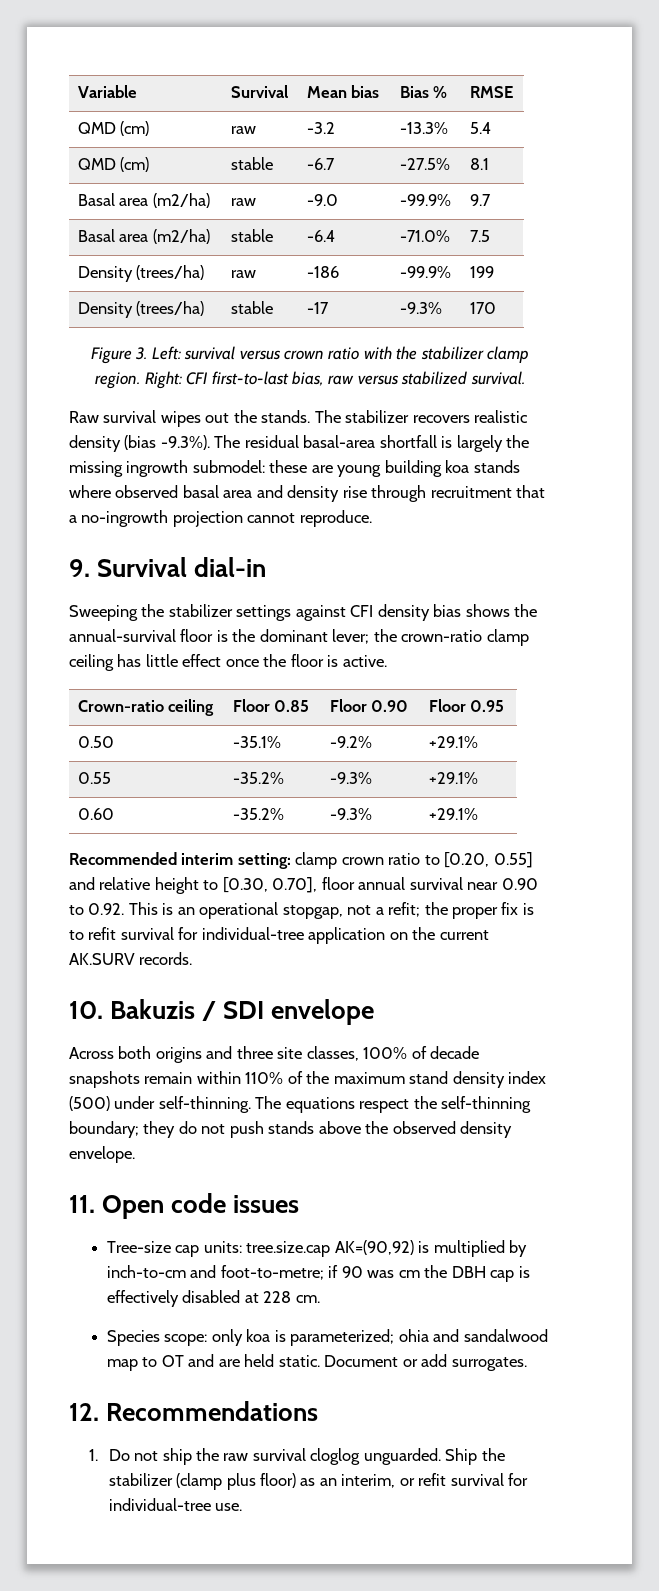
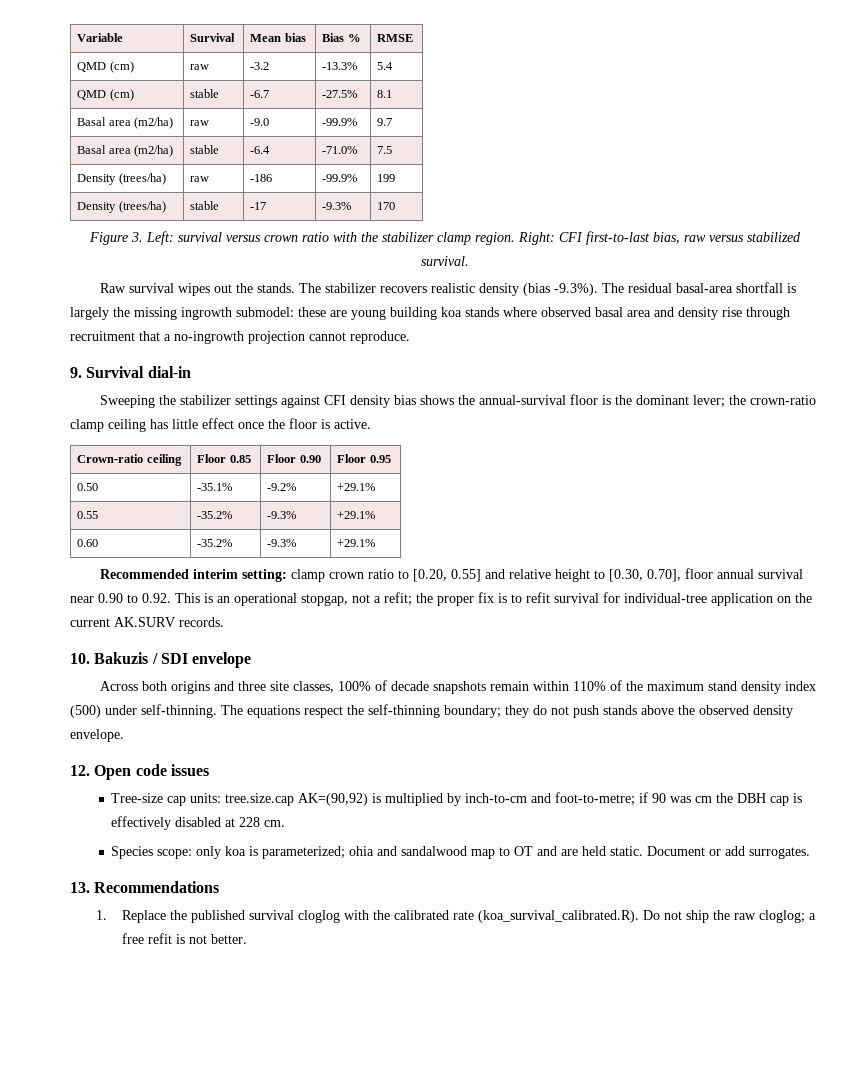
[69,1195,95,1213] 11. -> [70,765,90,776] 12.
[69,1403,99,1421] 12. -> [70,882,90,893] 13.
(98, 1455) none -> [121,910,639,923] Replace the published survival cloglog with the calibrated rate (koa_survival_calibrated.R).
[252,1448,505,1465] [108,1473,529,1490] [108,1498,243,1511] survival cloglog unguarded. Ship the stabilizer (clamp plus floor) as an interim, or refit survival for individual-tree use. -> [758,910,816,923] [121,933,247,944] cloglog; a free refit is not better.

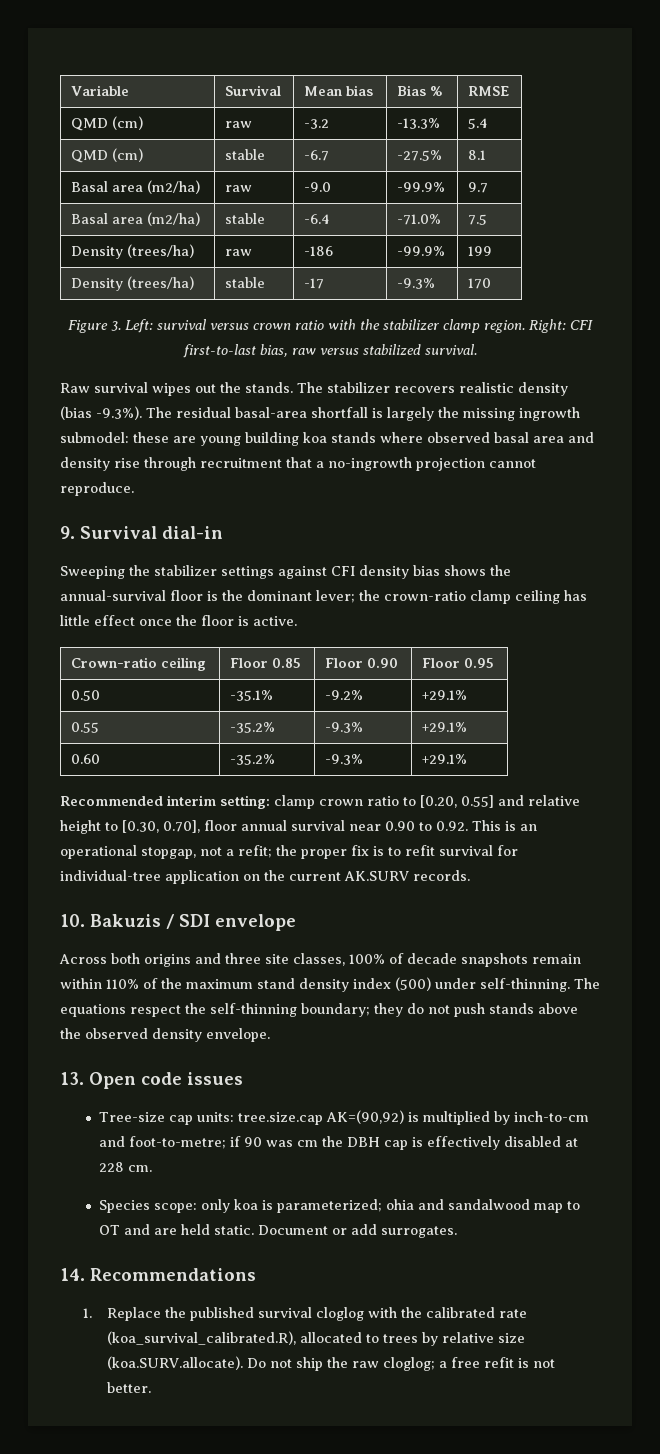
[70,765,90,776] 12. -> [60,1072,84,1085] 13.
[70,882,90,893] 13. -> [60,1268,85,1281] 14.
[477,910,639,923] (koa_survival_calibrated.R). -> [106,1331,525,1346] [106,1356,243,1370] (koa_survival_calibrated.R), allocated to trees by relative size (koa.SURV.allocate).

